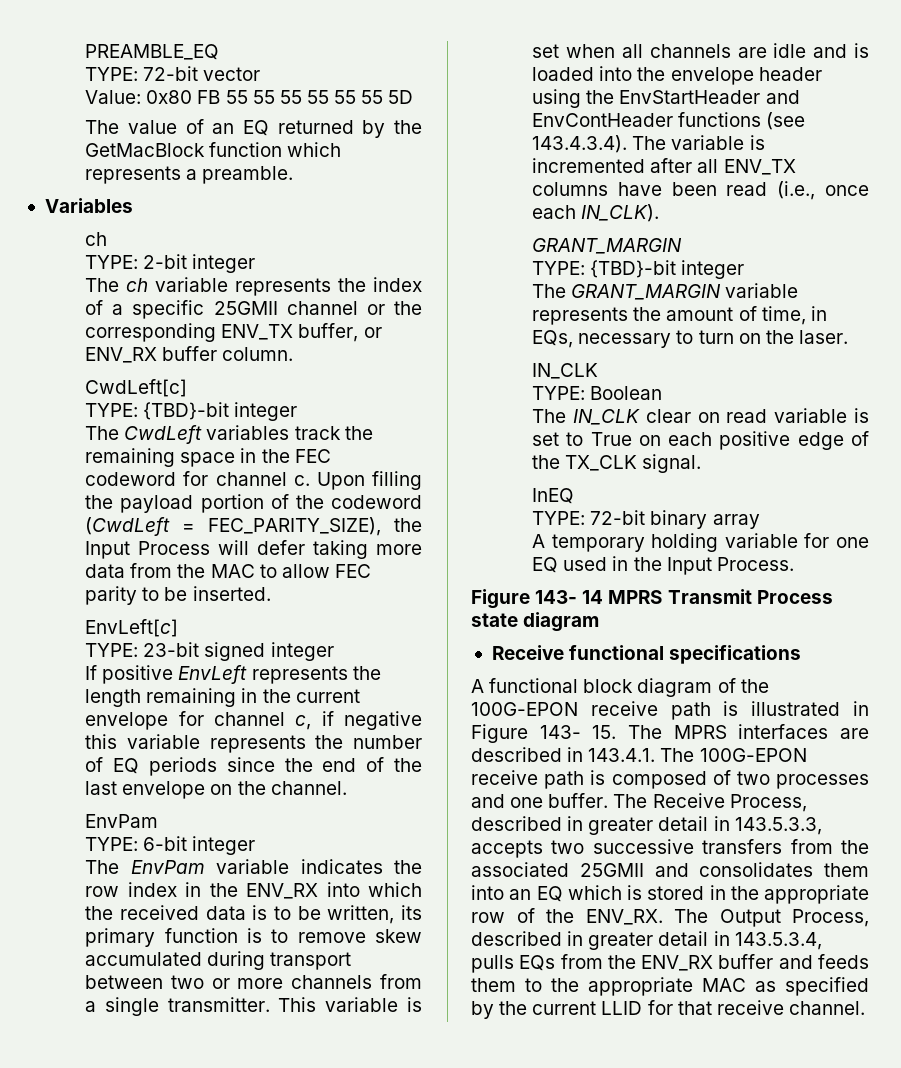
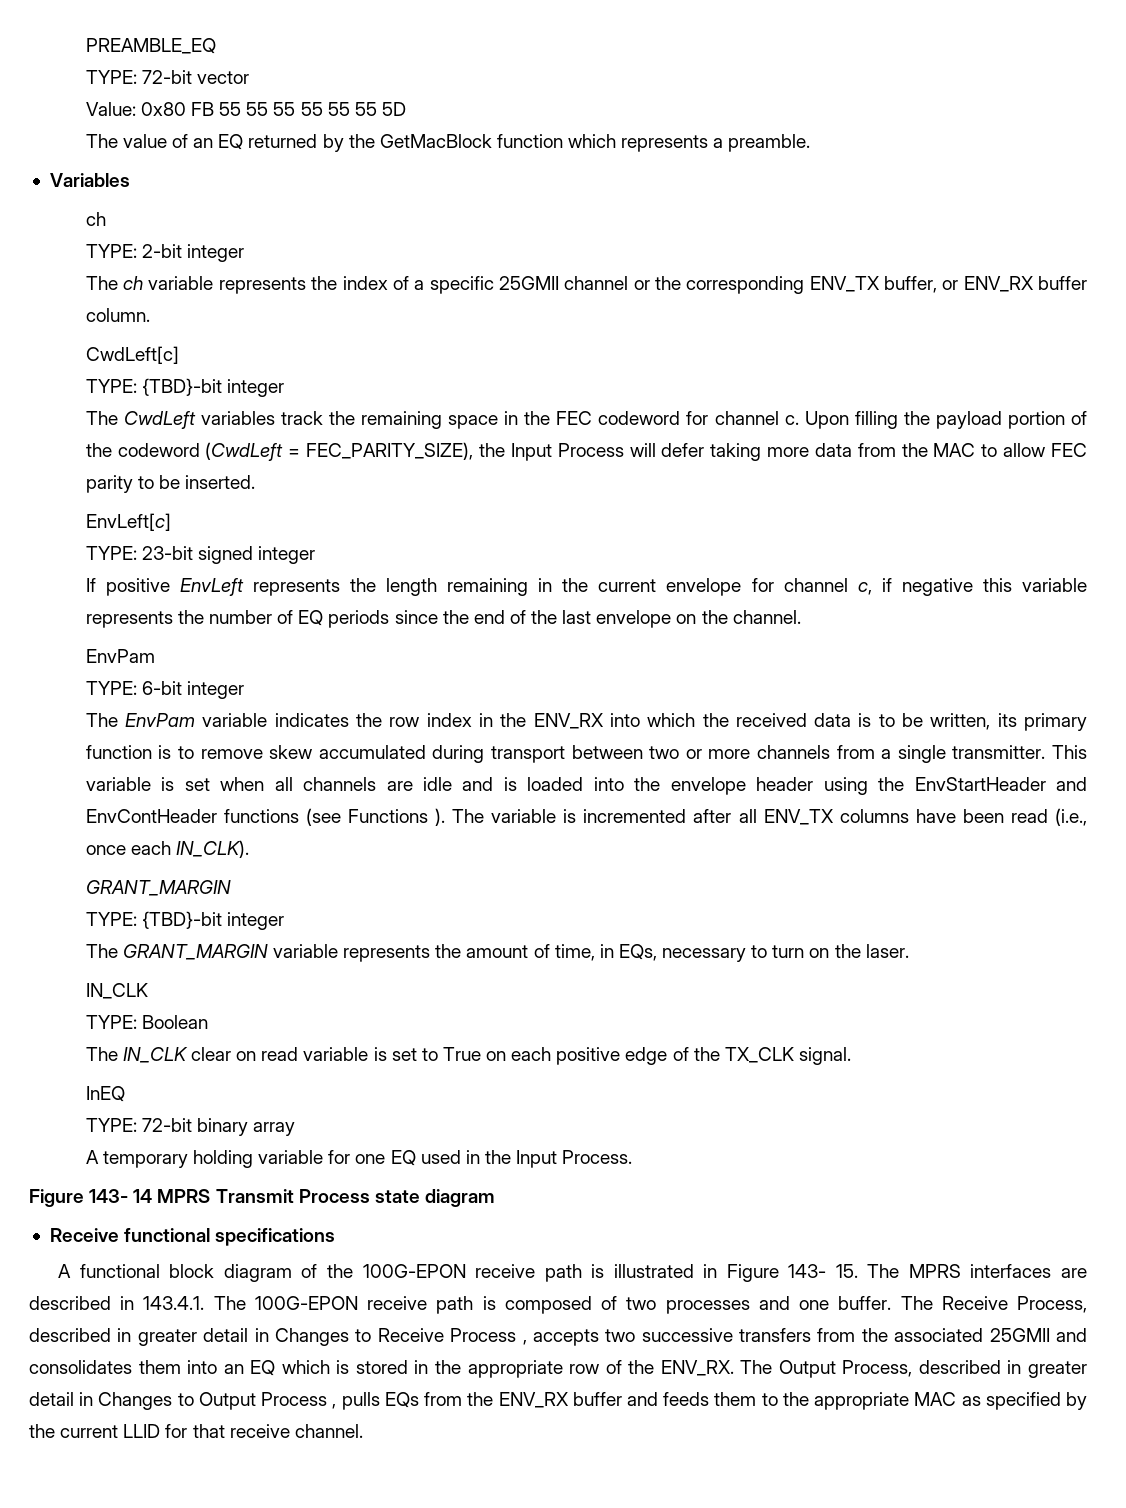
[532,135,628,153] 143.4.3.4). -> [347,808,446,826] Functions ).
[734,817,822,835] 143.5.3.3, -> [274,1328,527,1346] Changes to Receive Process ,
[734,932,822,950] 143.5.3.4, -> [98,1392,337,1410] Changes to Output Process ,

